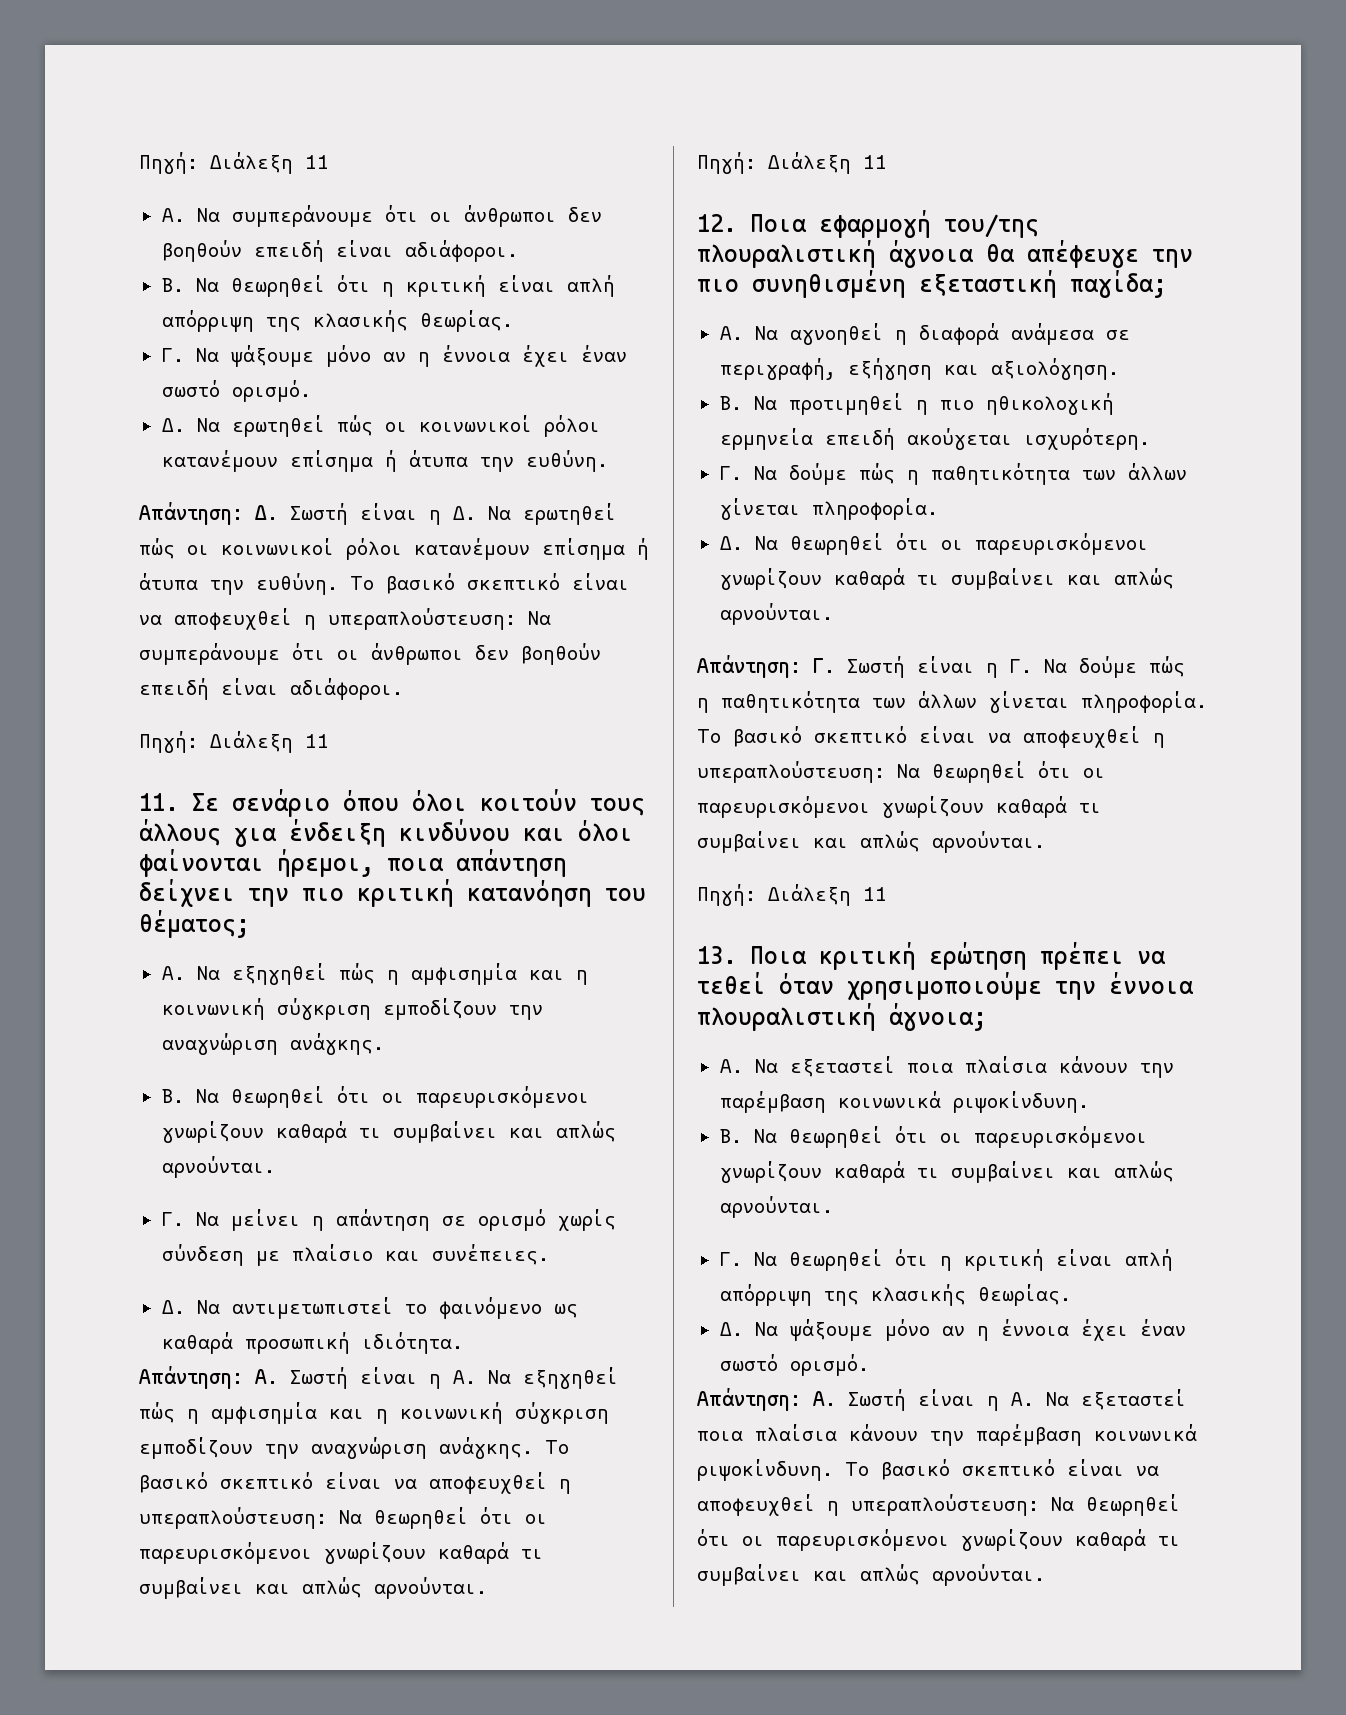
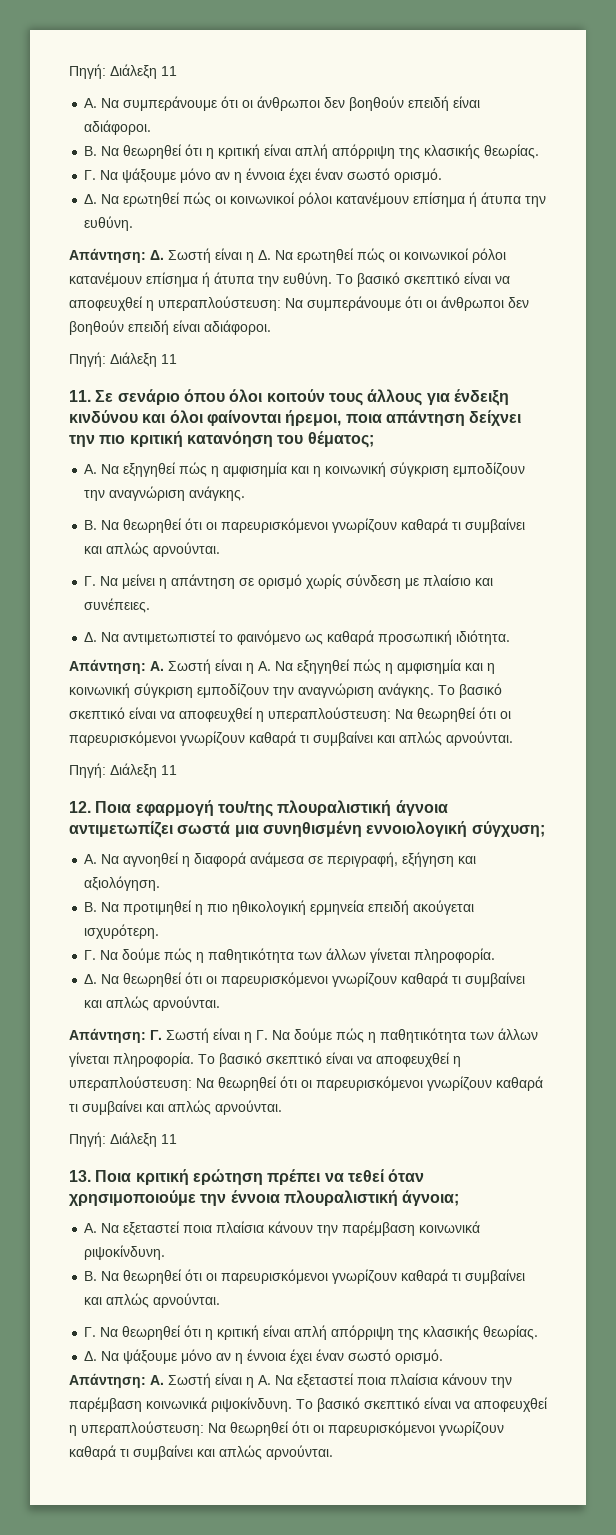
[986,240,1193,268] [697,270,1167,298] θα απέφευγε την πιο συνηθισμένη εξεταστική παγίδα; -> [69,821,545,838] αντιμετωπίζει σωστά μια συνηθισμένη εννοιολογική σύγχυση;

